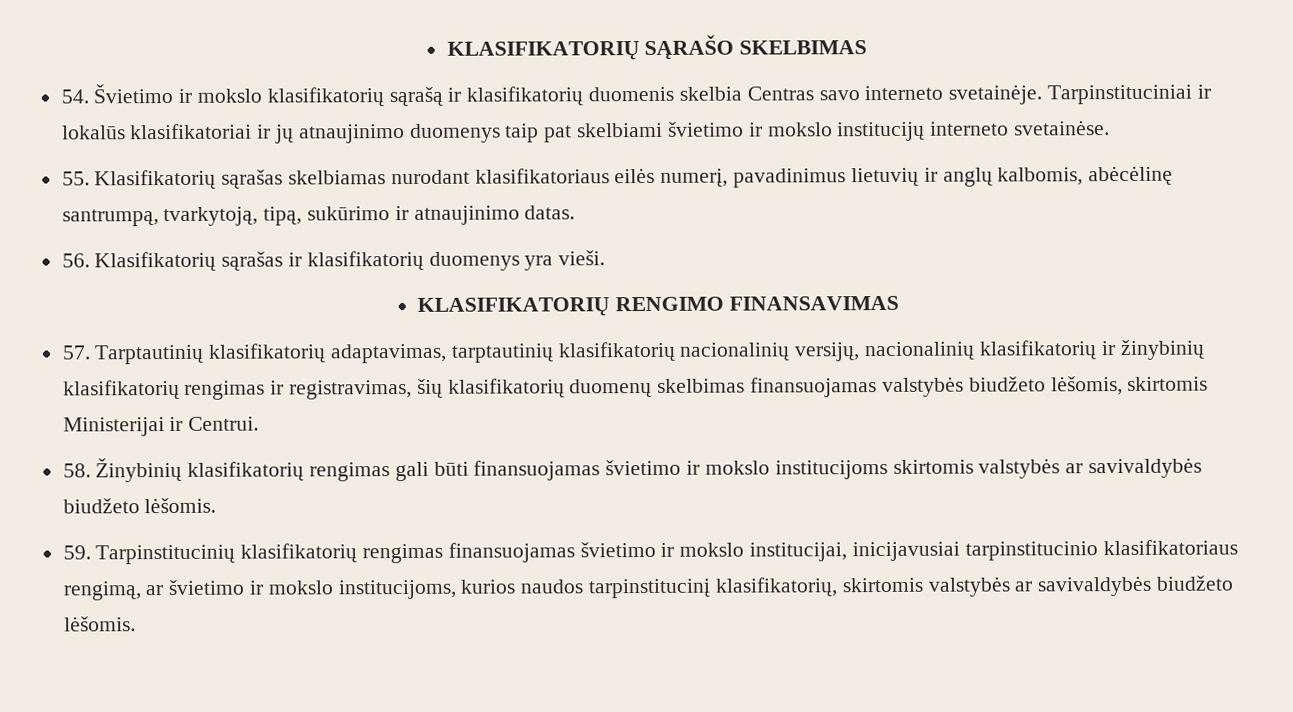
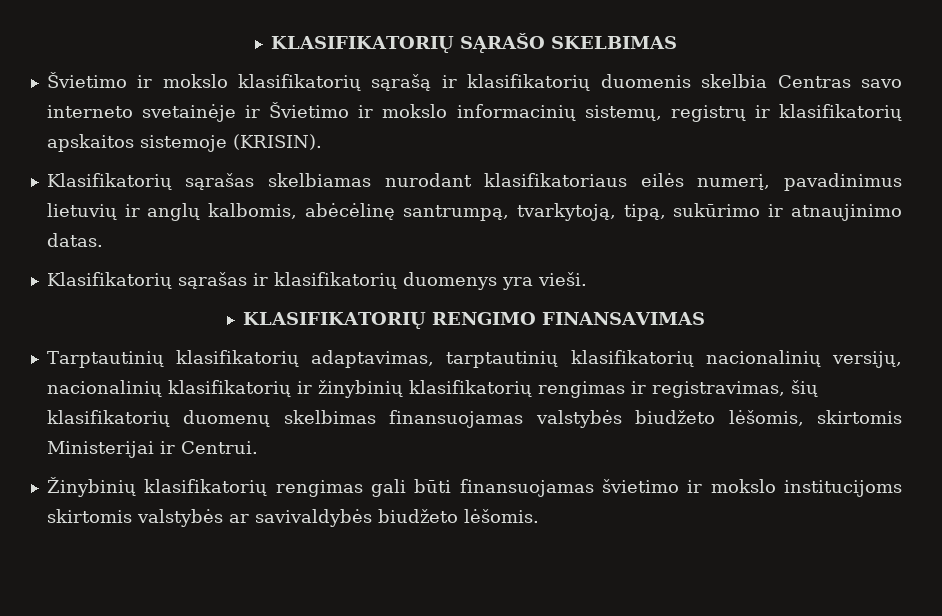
[60,89,89,104] 54. -> (678, 42) none
[948,84,1211,105] [61,120,1110,144] [61,171,90,186] svetainėje. Tarpinstituciniai ir lokalūs klasifikatoriai ir jų atnaujinimo duomenys taip pat skelbiami švietimo ir mokslo institucijų interneto svetainėse. // 55. -> [141,102,902,122] [46,134,322,152] svetainėje ir Švietimo ir mokslo informacinių sistemų, registrų ir klasifikatorių apskaitos sistemoje (KRISIN). //
[61,253,90,268] 56. -> (103, 240) none
[61,345,91,360] 57. -> (706, 318) none
[62,463,91,478] 58. -> (258, 447) none
[62,539,1238,565] [62,575,1233,601] [63,616,136,632] // 59. Tarpinstitucinių klasifikatorių rengimas finansuojamas švietimo ir mokslo institucijai, inicijavusiai tarpinstitucinio klasifikatoriaus rengimą, ar švietimo ir mokslo institucijoms, kurios naudos tarpinstitucinį klasifikatorių, skirtomis valstybės ar savivaldybės biudžeto lėšomis. -> (539, 516) none

